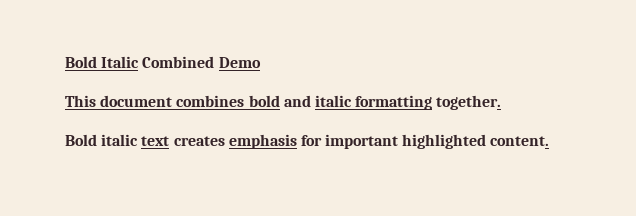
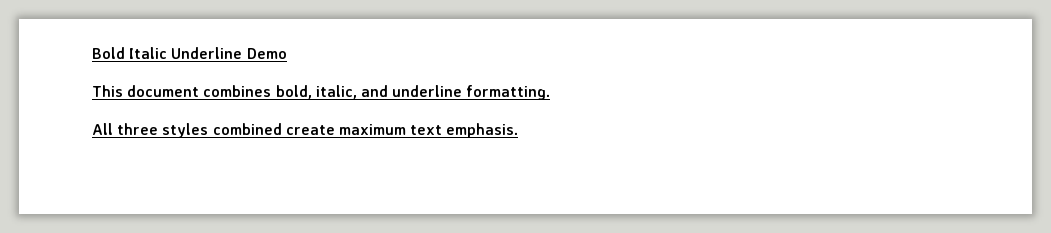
[142,56,215,68] Combined -> [171,47,243,59] Underline
[248,95,502,110] [65,134,550,149] bold and italic formatting together. // Bold italic text creates emphasis for important highlighted content. -> [275,85,551,100] [92,123,519,138] bold, italic, and underline formatting. // All three styles combined create maximum text emphasis.

